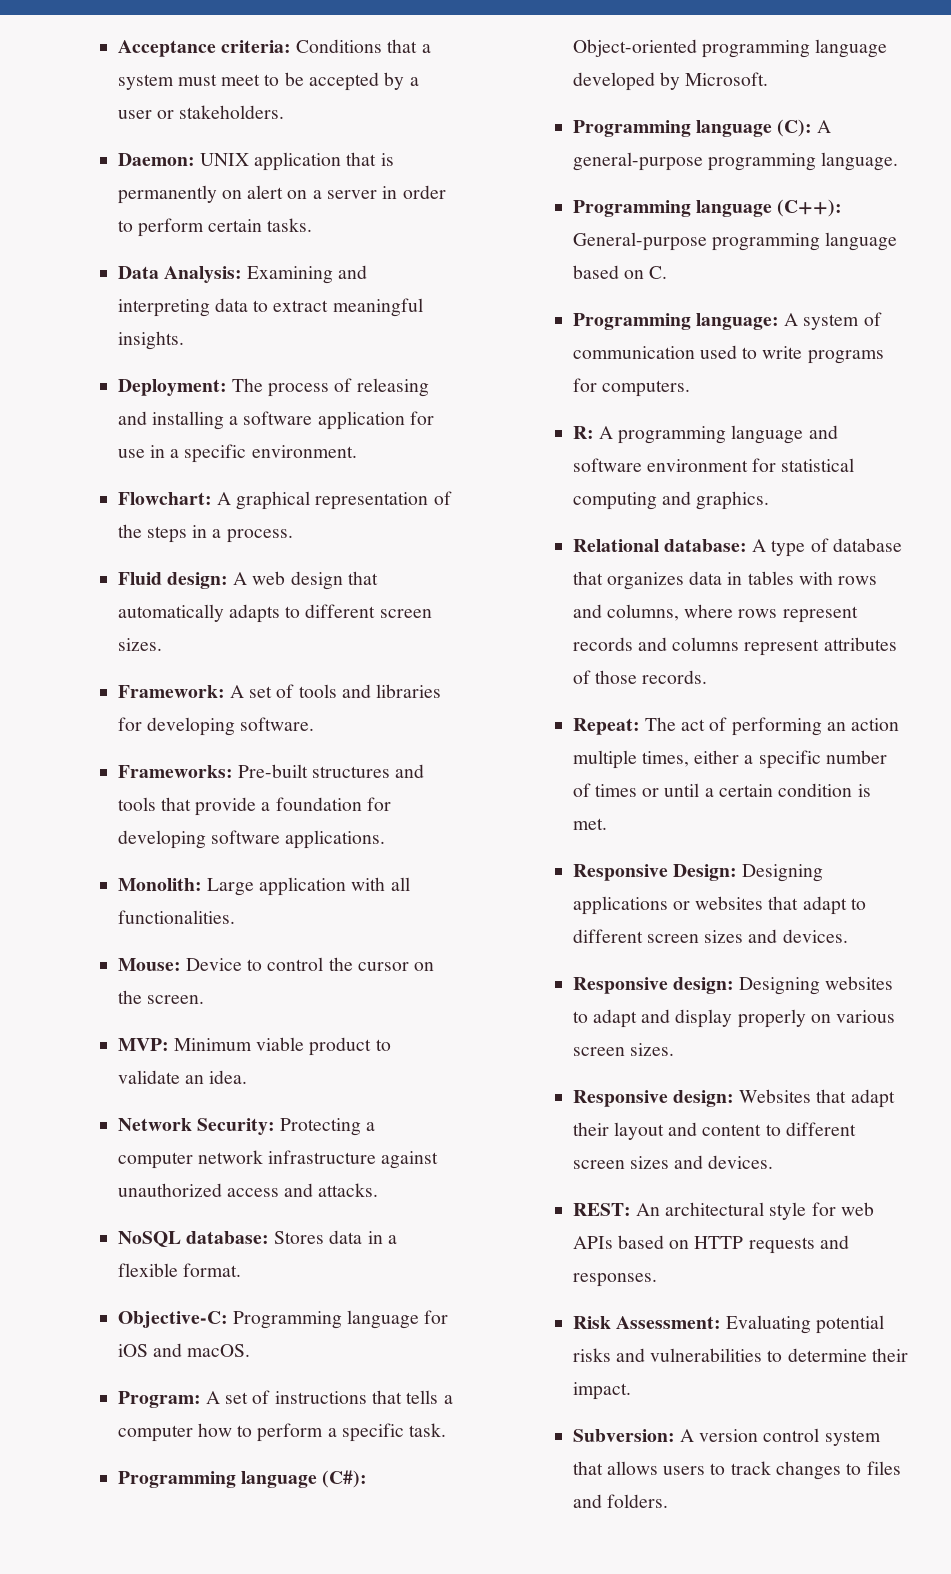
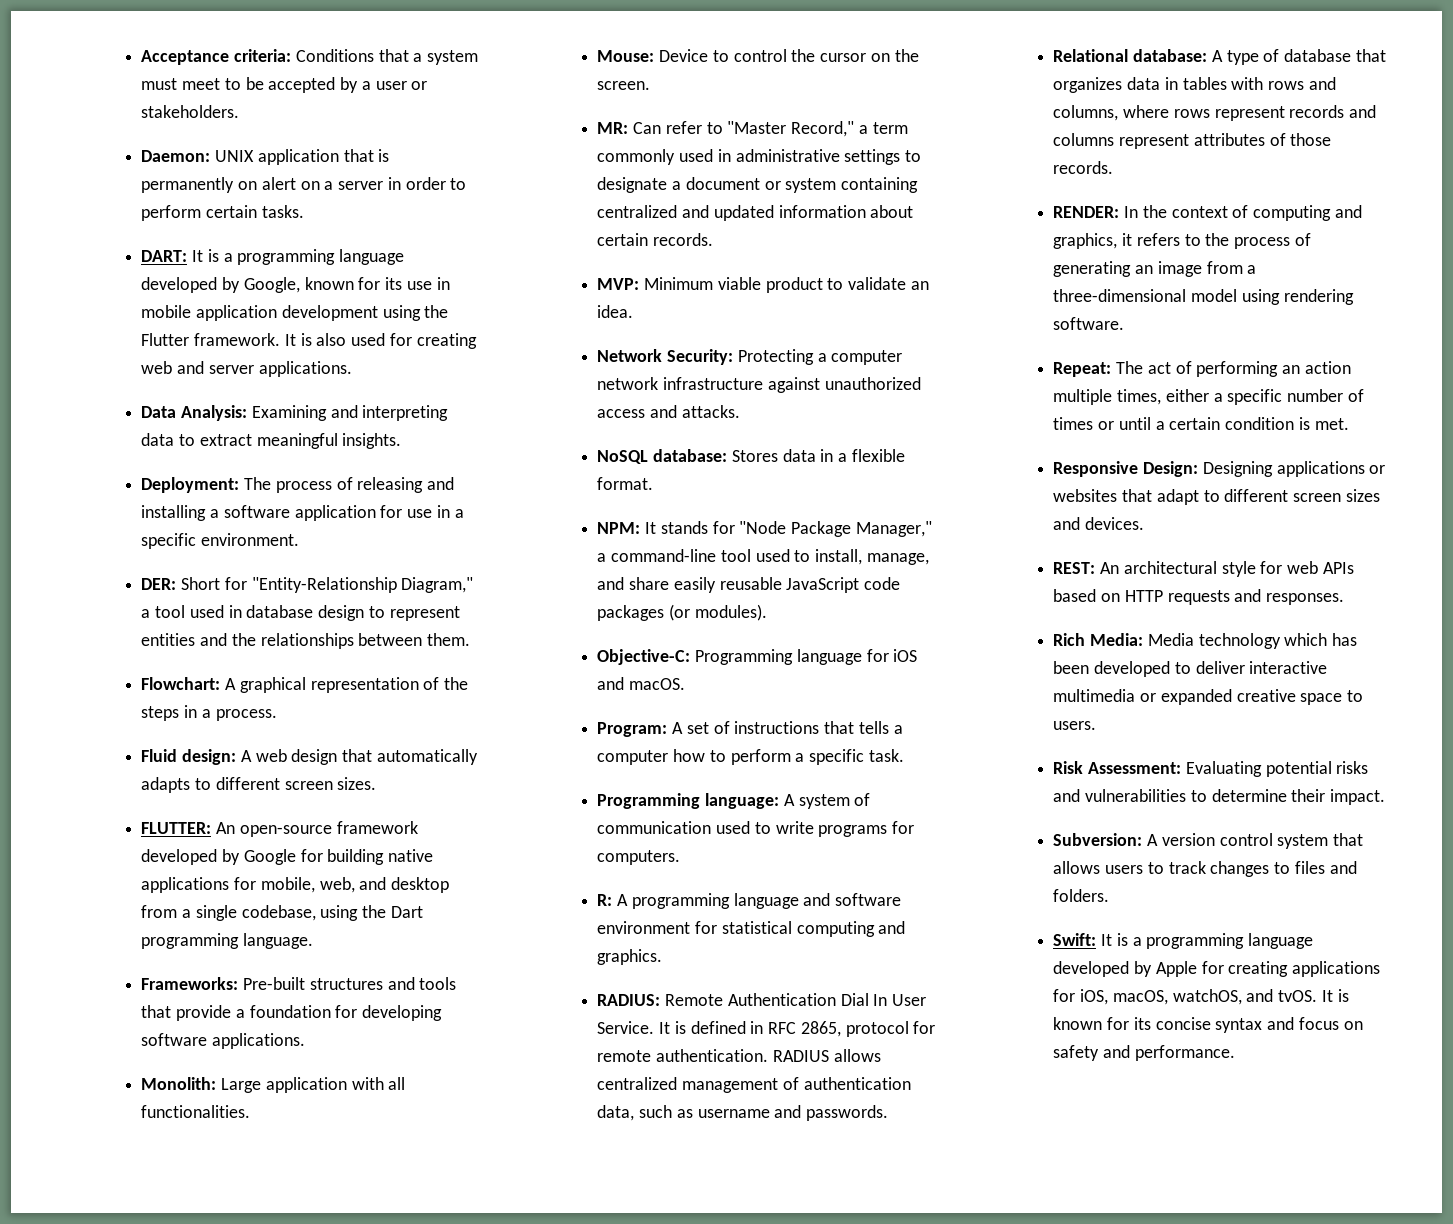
(313, 225) none -> [141,249,405,265] [141,277,450,293] [141,305,449,321] [141,333,477,349] [141,361,352,377] // DART: It is a programming language developed by Google, known for its use in mobile application development using the Flutter framework. It is also used for creating web and server applications.
(357, 451) none -> [141,577,474,593] [141,605,460,621] [141,633,471,649] // DER: Short for "Entity-Relationship Diagram," a tool used in database design to represent entities and the relationships between them.
[117,684,442,698] [117,717,315,736] Framework: A set of tools and libraries for developing software. -> [141,821,418,837] [141,849,434,865] [141,877,450,893] [141,905,423,921] [141,933,314,949] FLUTTER: An open-source framework developed by Google for building native applications for mobile, web, and desktop from a single codebase, using the Dart programming language.
(204, 999) none -> [597,121,908,137] [597,149,922,165] [597,177,919,193] [597,205,914,221] [597,233,714,246] // MR: Can refer to "Master Record," a term commonly used in administrative settings to designate a document or system containing centralized and updated information about certain records.
(241, 1270) none -> [597,521,932,537] [597,549,929,565] [597,577,901,593] [597,604,767,621] // NPM: It stands for "Node Package Manager," a command-line tool used to install, manage, and share easily reusable JavaScript code packages (or modules).
[117,1470,368,1488] [572,39,888,58] [572,72,769,91] [572,119,832,137] [572,152,899,171] [572,199,843,217] [572,232,898,251] [572,265,668,279] // Programming language (C#): Object-oriented programming language developed by Microsoft. // Programming language (C): A general-purpose programming language. // Programming language (C++): General-purpose programming language based on C. -> (904, 755) none
(770, 500) none -> [597,993,927,1006] [597,1021,936,1037] [597,1049,881,1062] [597,1077,911,1093] [597,1105,889,1121] // RADIUS: Remote Authentication Dial In User Service. It is defined in RFC 2865, protocol for remote authentication. RADIUS allows centralized management of authentication data, such as username and passwords.
(708, 677) none -> [1053,205,1362,221] [1053,233,1311,249] [1053,261,1257,277] [1053,289,1354,305] [1053,317,1125,330] // RENDER: In the context of computing and graphics, it refers to the process of generating an image from a three-dimensional model using rendering software.
[572,976,894,995] [572,1009,896,1028] [572,1043,674,1056] [572,1089,895,1108] [572,1122,856,1140] [572,1155,774,1169] // Responsive design: Designing websites to adapt and display properly on various screen sizes. // Responsive design: Websites that adapt their layout and content to different screen sizes and devices. -> (1145, 523) none
(657, 1280) none -> [1053,633,1358,649] [1053,661,1328,677] [1053,689,1364,705] [1053,721,1097,730] // Rich Media: Media technology which has been developed to deliver interactive multimedia or expanded creative space to users.
(668, 1501) none -> [1053,933,1314,949] [1053,961,1381,977] [1053,989,1349,1005] [1053,1017,1363,1033] [1053,1045,1235,1061] // Swift: It is a programming language developed by Apple for creating applications for iOS, macOS, watchOS, and tvOS. It is known for its concise syntax and focus on safety and performance.

